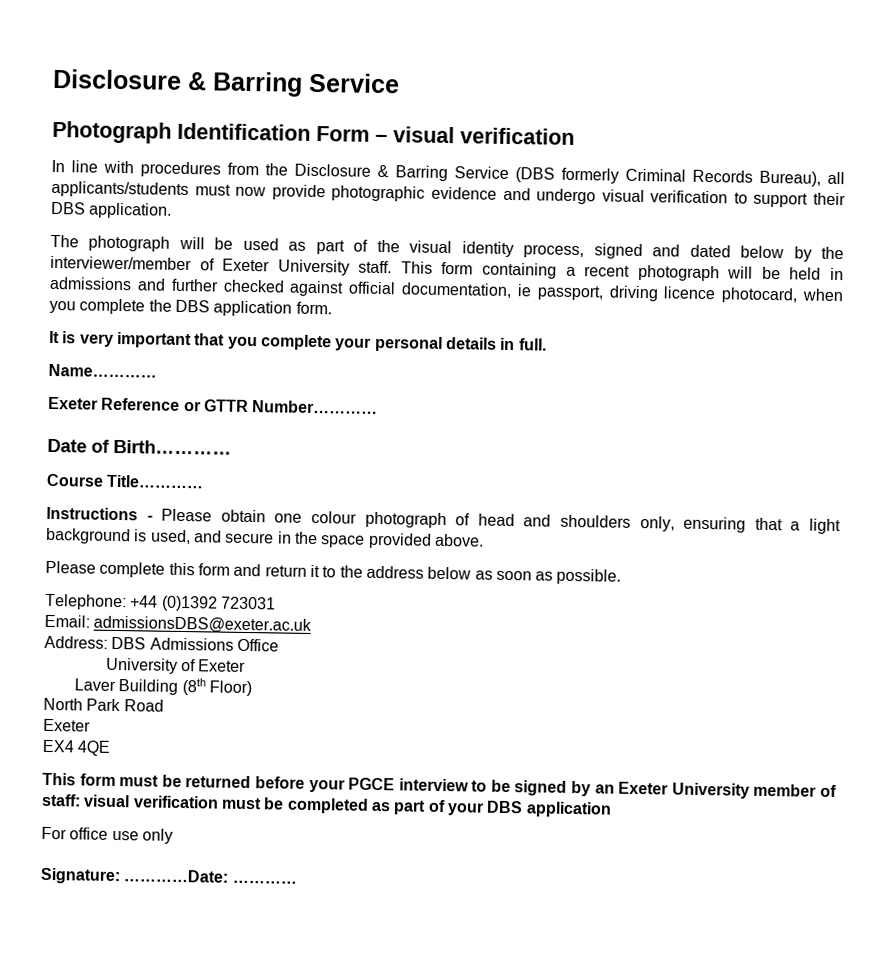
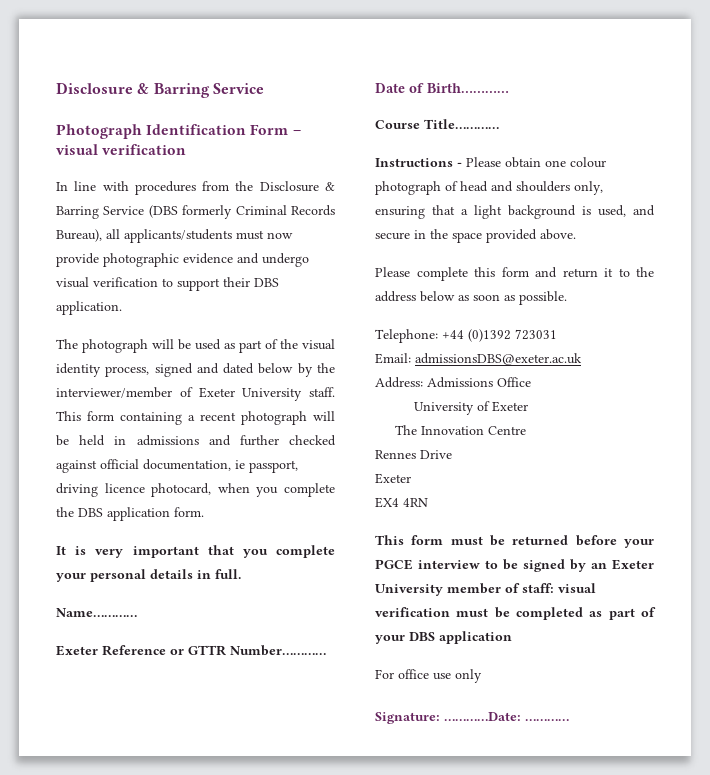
[111,636,147,650] DBS -> (423, 382) none
[73,678,252,697] [43,697,164,712] Laver Building (8th Floor) // North Park Road -> [394,425,526,435] [375,450,452,459] The Innovation Centre // Rennes Drive
[77,740,111,756] 4QE -> [403,498,428,507] 4RN

